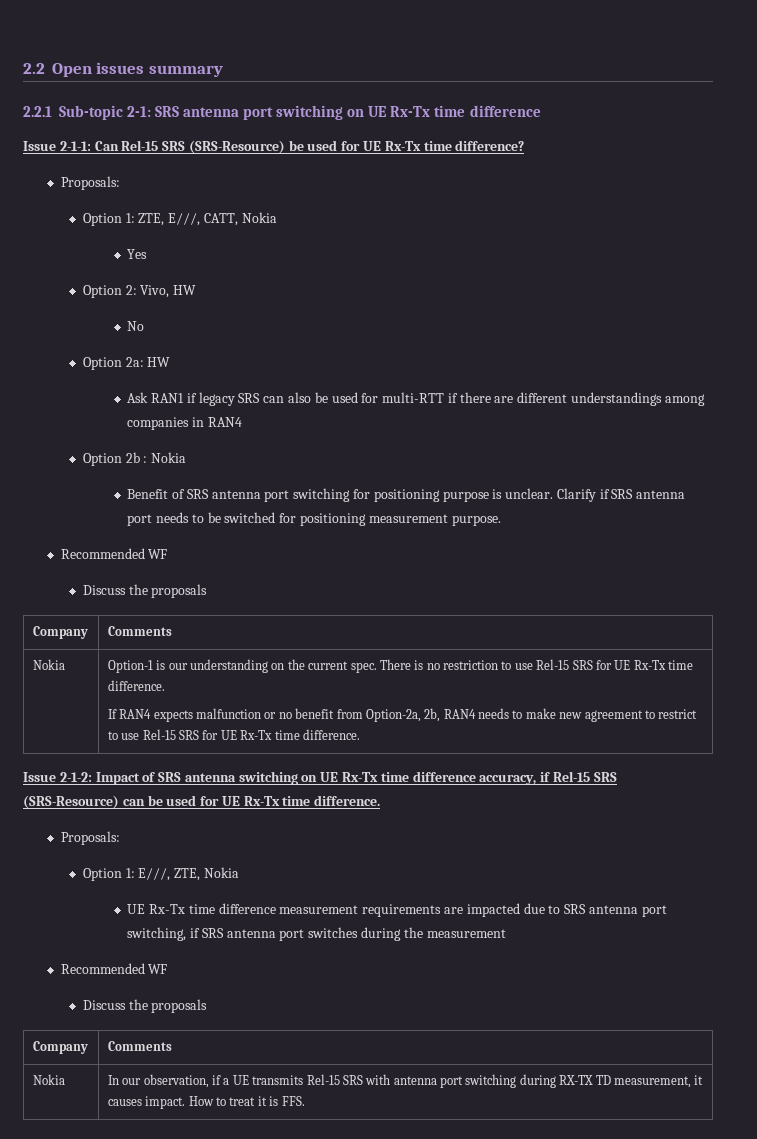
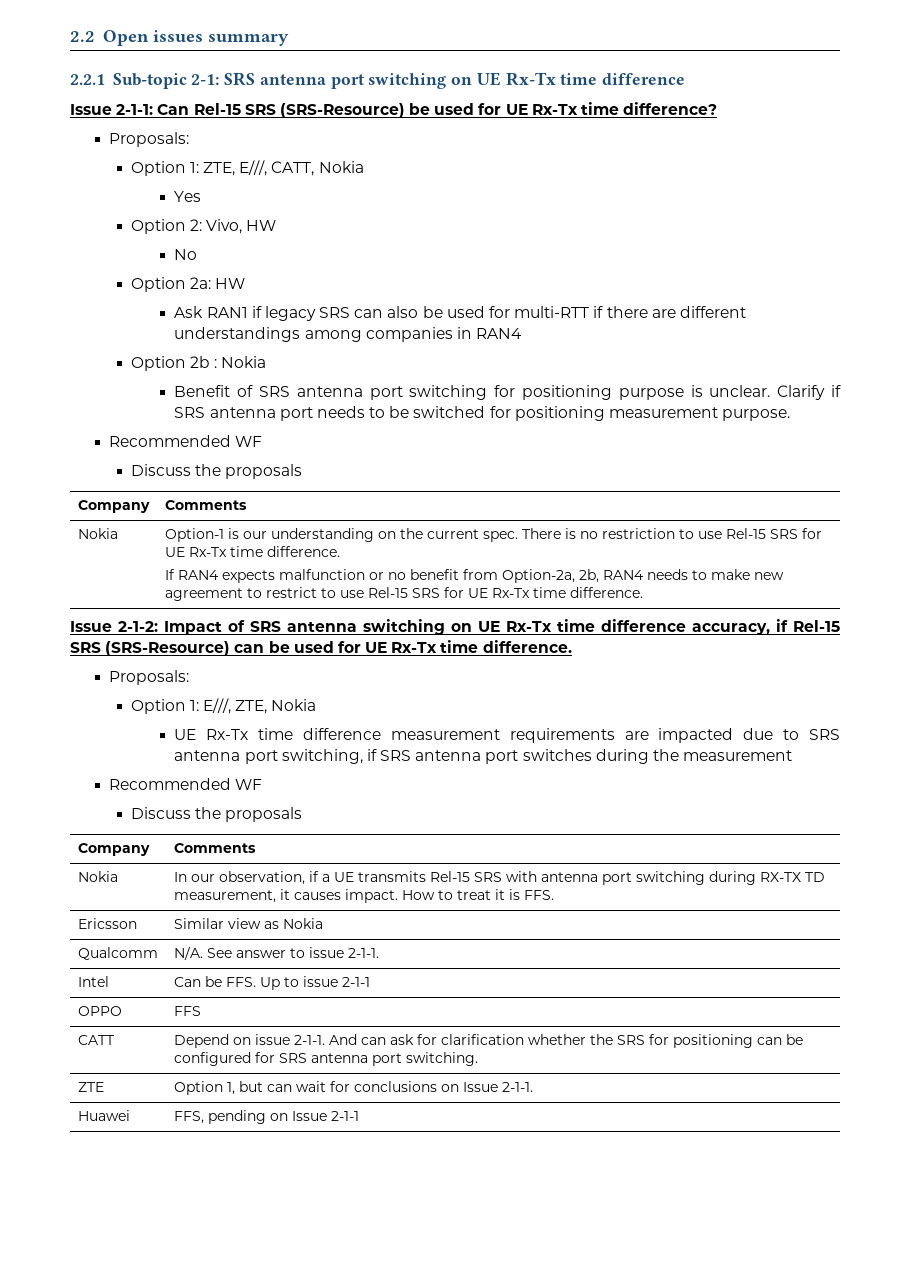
(305, 1101) none -> [77,918,137,929] [173,918,323,929] [77,947,158,960] [173,946,379,960] [77,976,109,987] [173,976,370,990] [77,1006,122,1016] [173,1006,201,1016] [77,1035,114,1045] [173,1034,803,1048] [173,1052,478,1066] [77,1082,104,1092] [173,1081,533,1095] [77,1110,130,1121] [173,1110,359,1124] // Ericsson | Similar view as Nokia // Qualcomm | N/A. See answer to issue 2-1-1. // Intel | Can be FFS. Up to issue 2-1-1 // OPPO | FFS // CATT | Depend on issue 2-1-1. And can ask for clarification whether the SRS for positioning can be configured for SRS antenna port switching. // ZTE | Option 1, but can wait for conclusions on Issue 2-1-1. // Huawei | FFS, pending on Issue 2-1-1

